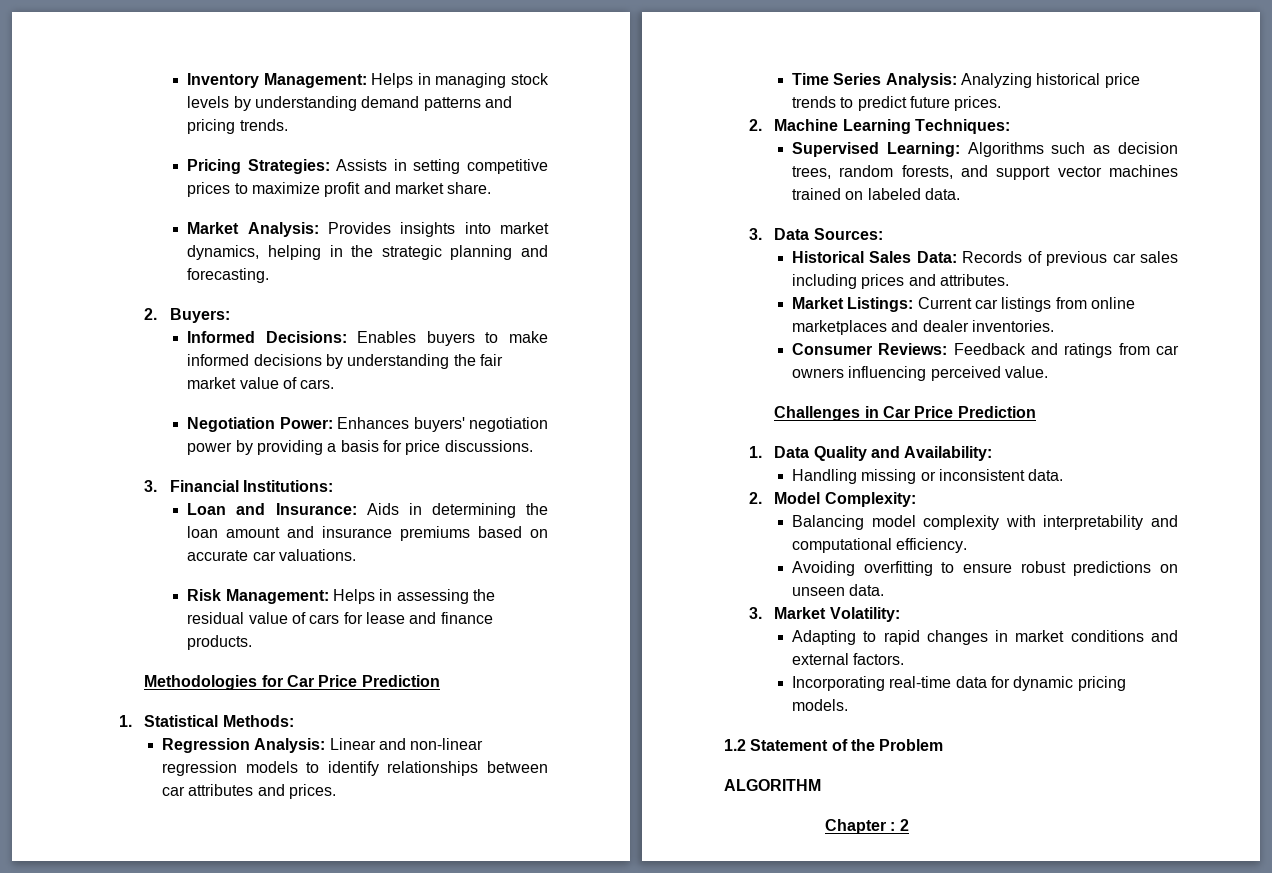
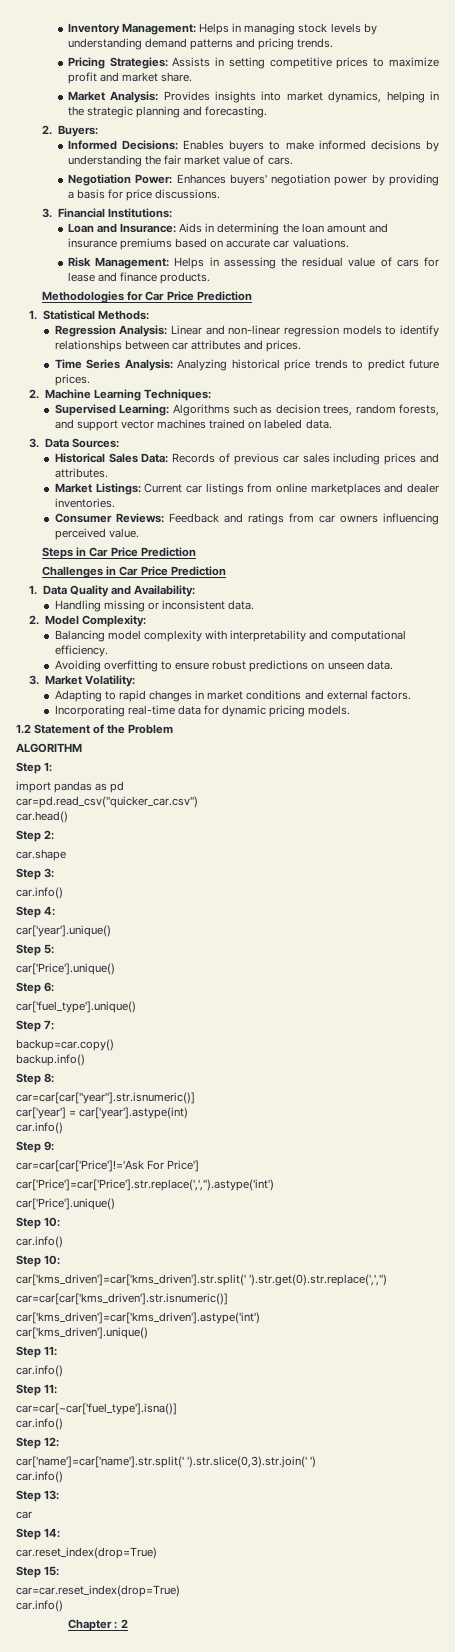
(1049, 372) none -> [42,547,196,559] // Steps in Car Price Prediction
(821, 785) none -> [16,762,53,774] [16,781,125,793] [16,796,198,808] [16,811,68,823] [16,830,55,842] [16,849,66,861] [16,868,55,880] [16,887,63,899] [16,906,56,918] [16,925,111,937] [16,944,55,956] [16,963,115,975] [16,982,55,994] [16,1001,136,1013] [16,1020,55,1032] [16,1039,114,1051] [16,1054,85,1066] [16,1073,55,1085] [16,1092,195,1104] [16,1107,189,1119] [16,1122,63,1134] [16,1141,55,1153] [16,1160,200,1172] [16,1179,274,1191] [16,1198,115,1210] [16,1217,61,1229] [16,1236,63,1248] [16,1255,61,1267] [16,1274,388,1286] [16,1293,228,1305] [16,1312,260,1324] [16,1327,148,1339] [16,1346,58,1358] [16,1365,63,1377] [16,1384,58,1396] [16,1403,177,1415] [16,1418,63,1430] [16,1437,60,1449] [16,1456,317,1468] [16,1471,63,1483] [16,1490,60,1502] [16,1511,32,1519] [16,1528,61,1540] [16,1547,157,1559] [16,1566,60,1578] [16,1585,180,1597] [16,1600,63,1612] // Step 1: // import pandas as pd // car=pd.read_csv("quicker_car.csv") // car.head() // Step 2: // car.shape // Step 3: // car.info() // Step 4: // car['year'].unique() // Step 5: // car['Price'].unique() // Step 6: // car['fuel_type'].unique() // Step 7: // backup=car.copy() // backup.info() // Step 8: // car=car[car["year"].str.isnumeric()] // car['year'] = car['year'].astype(int) // car.info() // Step 9: // car=car[car['Price']!='Ask For Price'] // car['Price']=car['Price'].str.replace(',','').astype('int') // car['Price'].unique() // Step 10: // car.info() // Step 10: // car['kms_driven']=car['kms_driven'].str.split(' ').str.get(0).str.replace(',','') // car=car[car['kms_driven'].str.isnumeric()] // car['kms_driven']=car['kms_driven'].astype('int') // car['kms_driven'].unique() // Step 11: // car.info() // Step 11: // car=car[~car['fuel_type'].isna()] // car.info() // Step 12: // car['name']=car['name'].str.split(' ').str.slice(0,3).str.join(' ') // car.info() // Step 13: // car // Step 14: // car.reset_index(drop=True) // Step 15: // car=car.reset_index(drop=True) // car.info()

